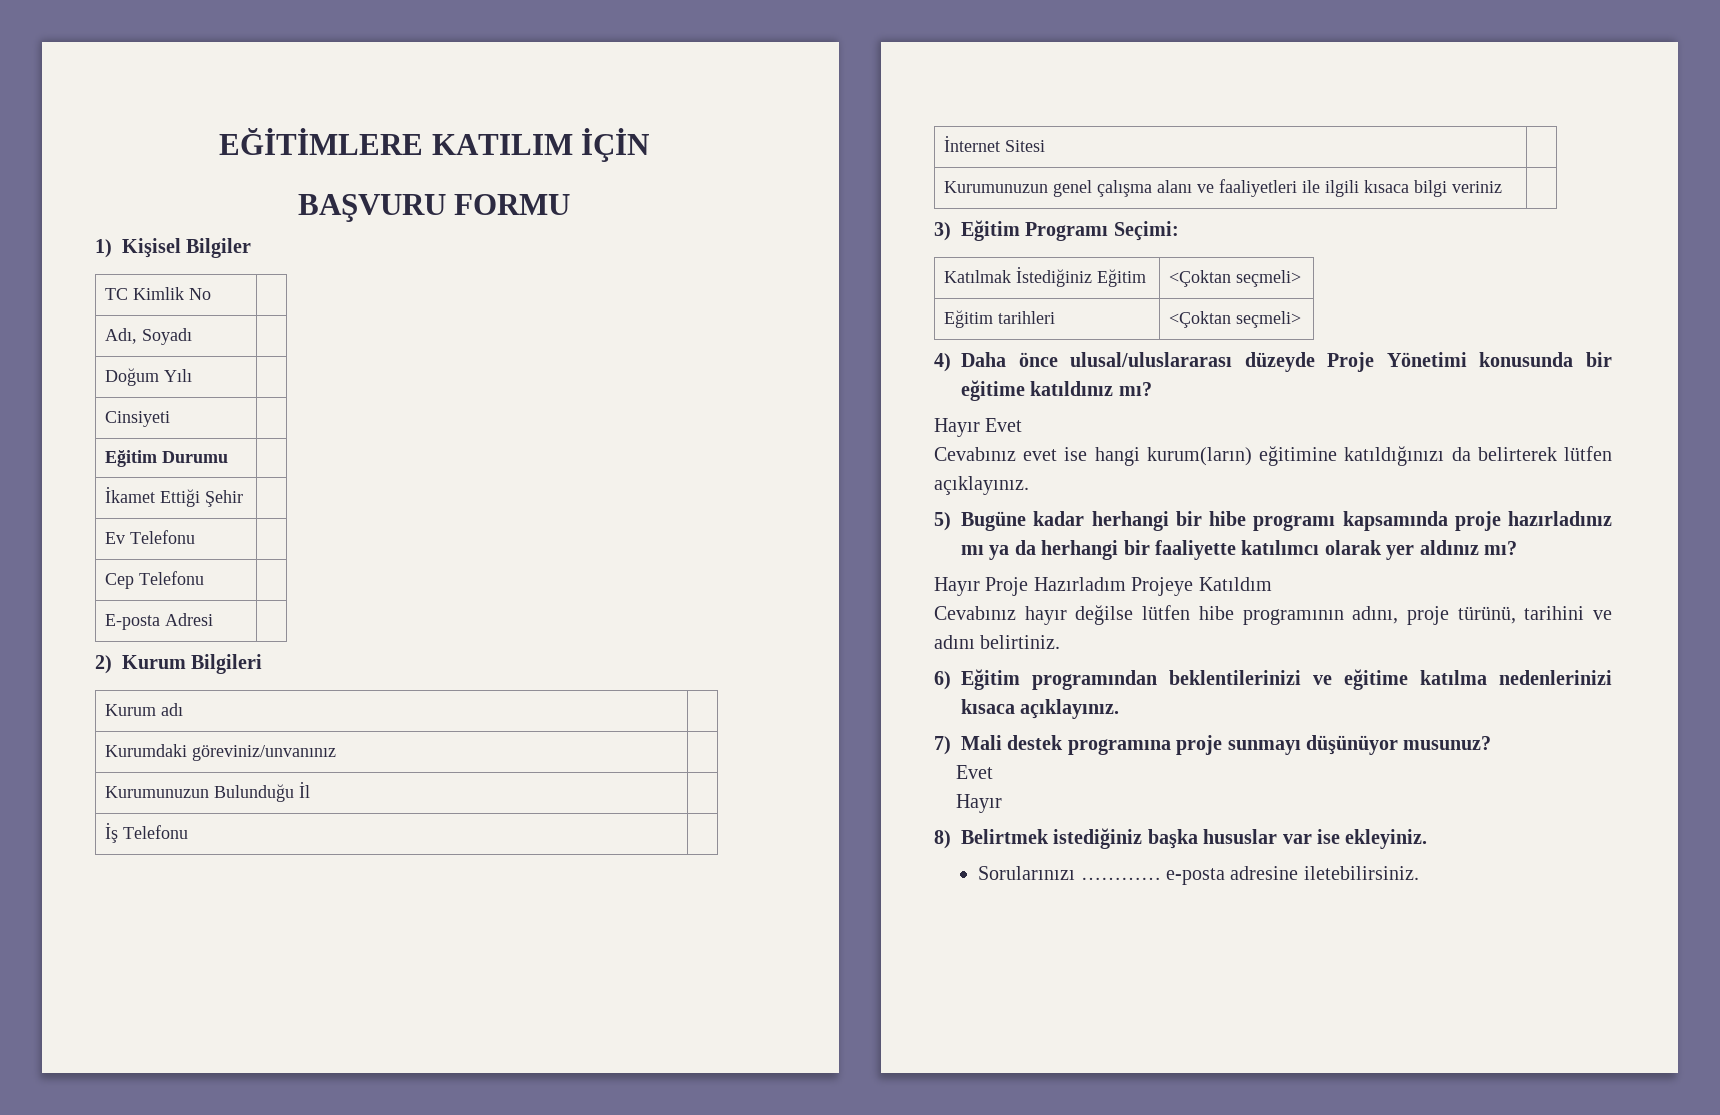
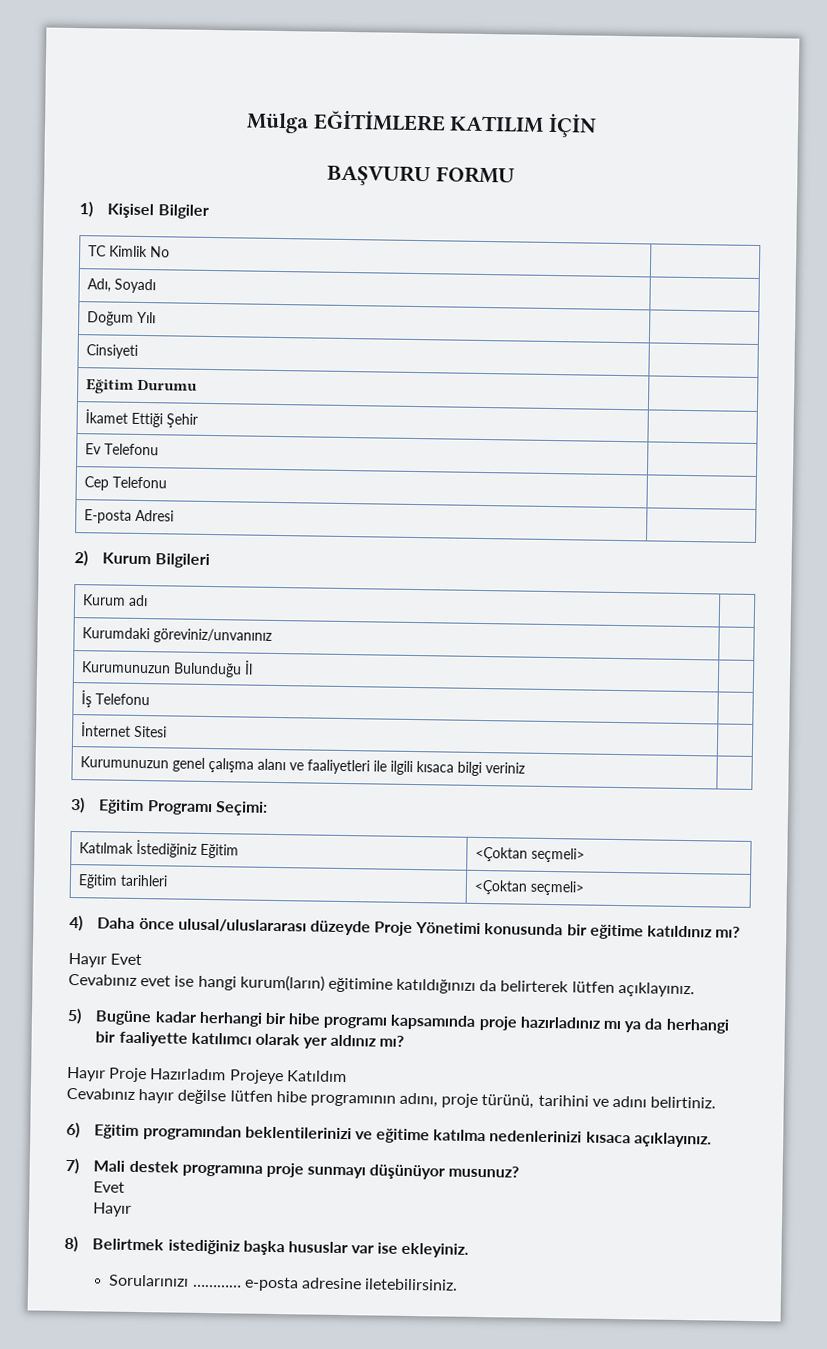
(219, 141) none -> [245,112,309,134] Mülga

